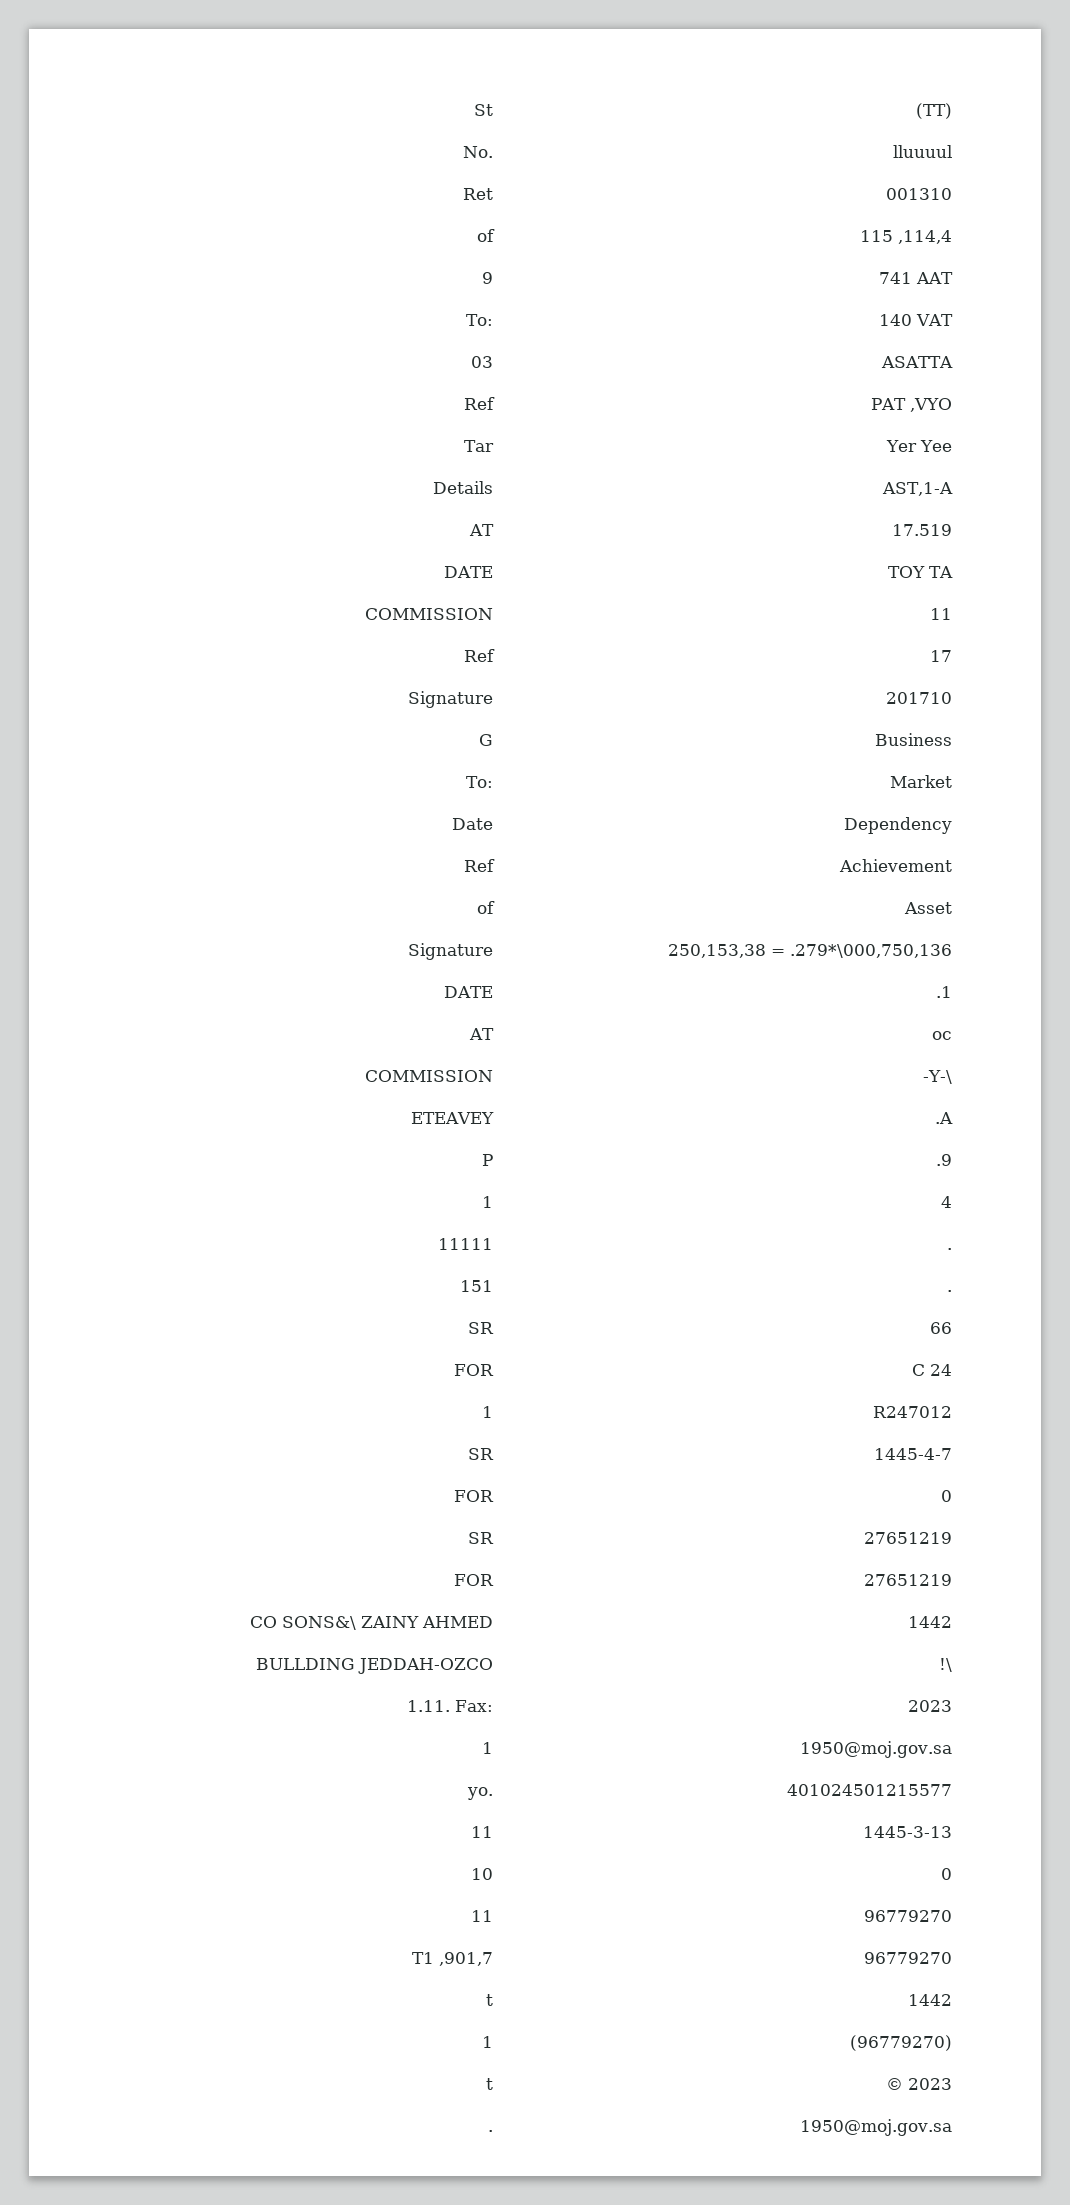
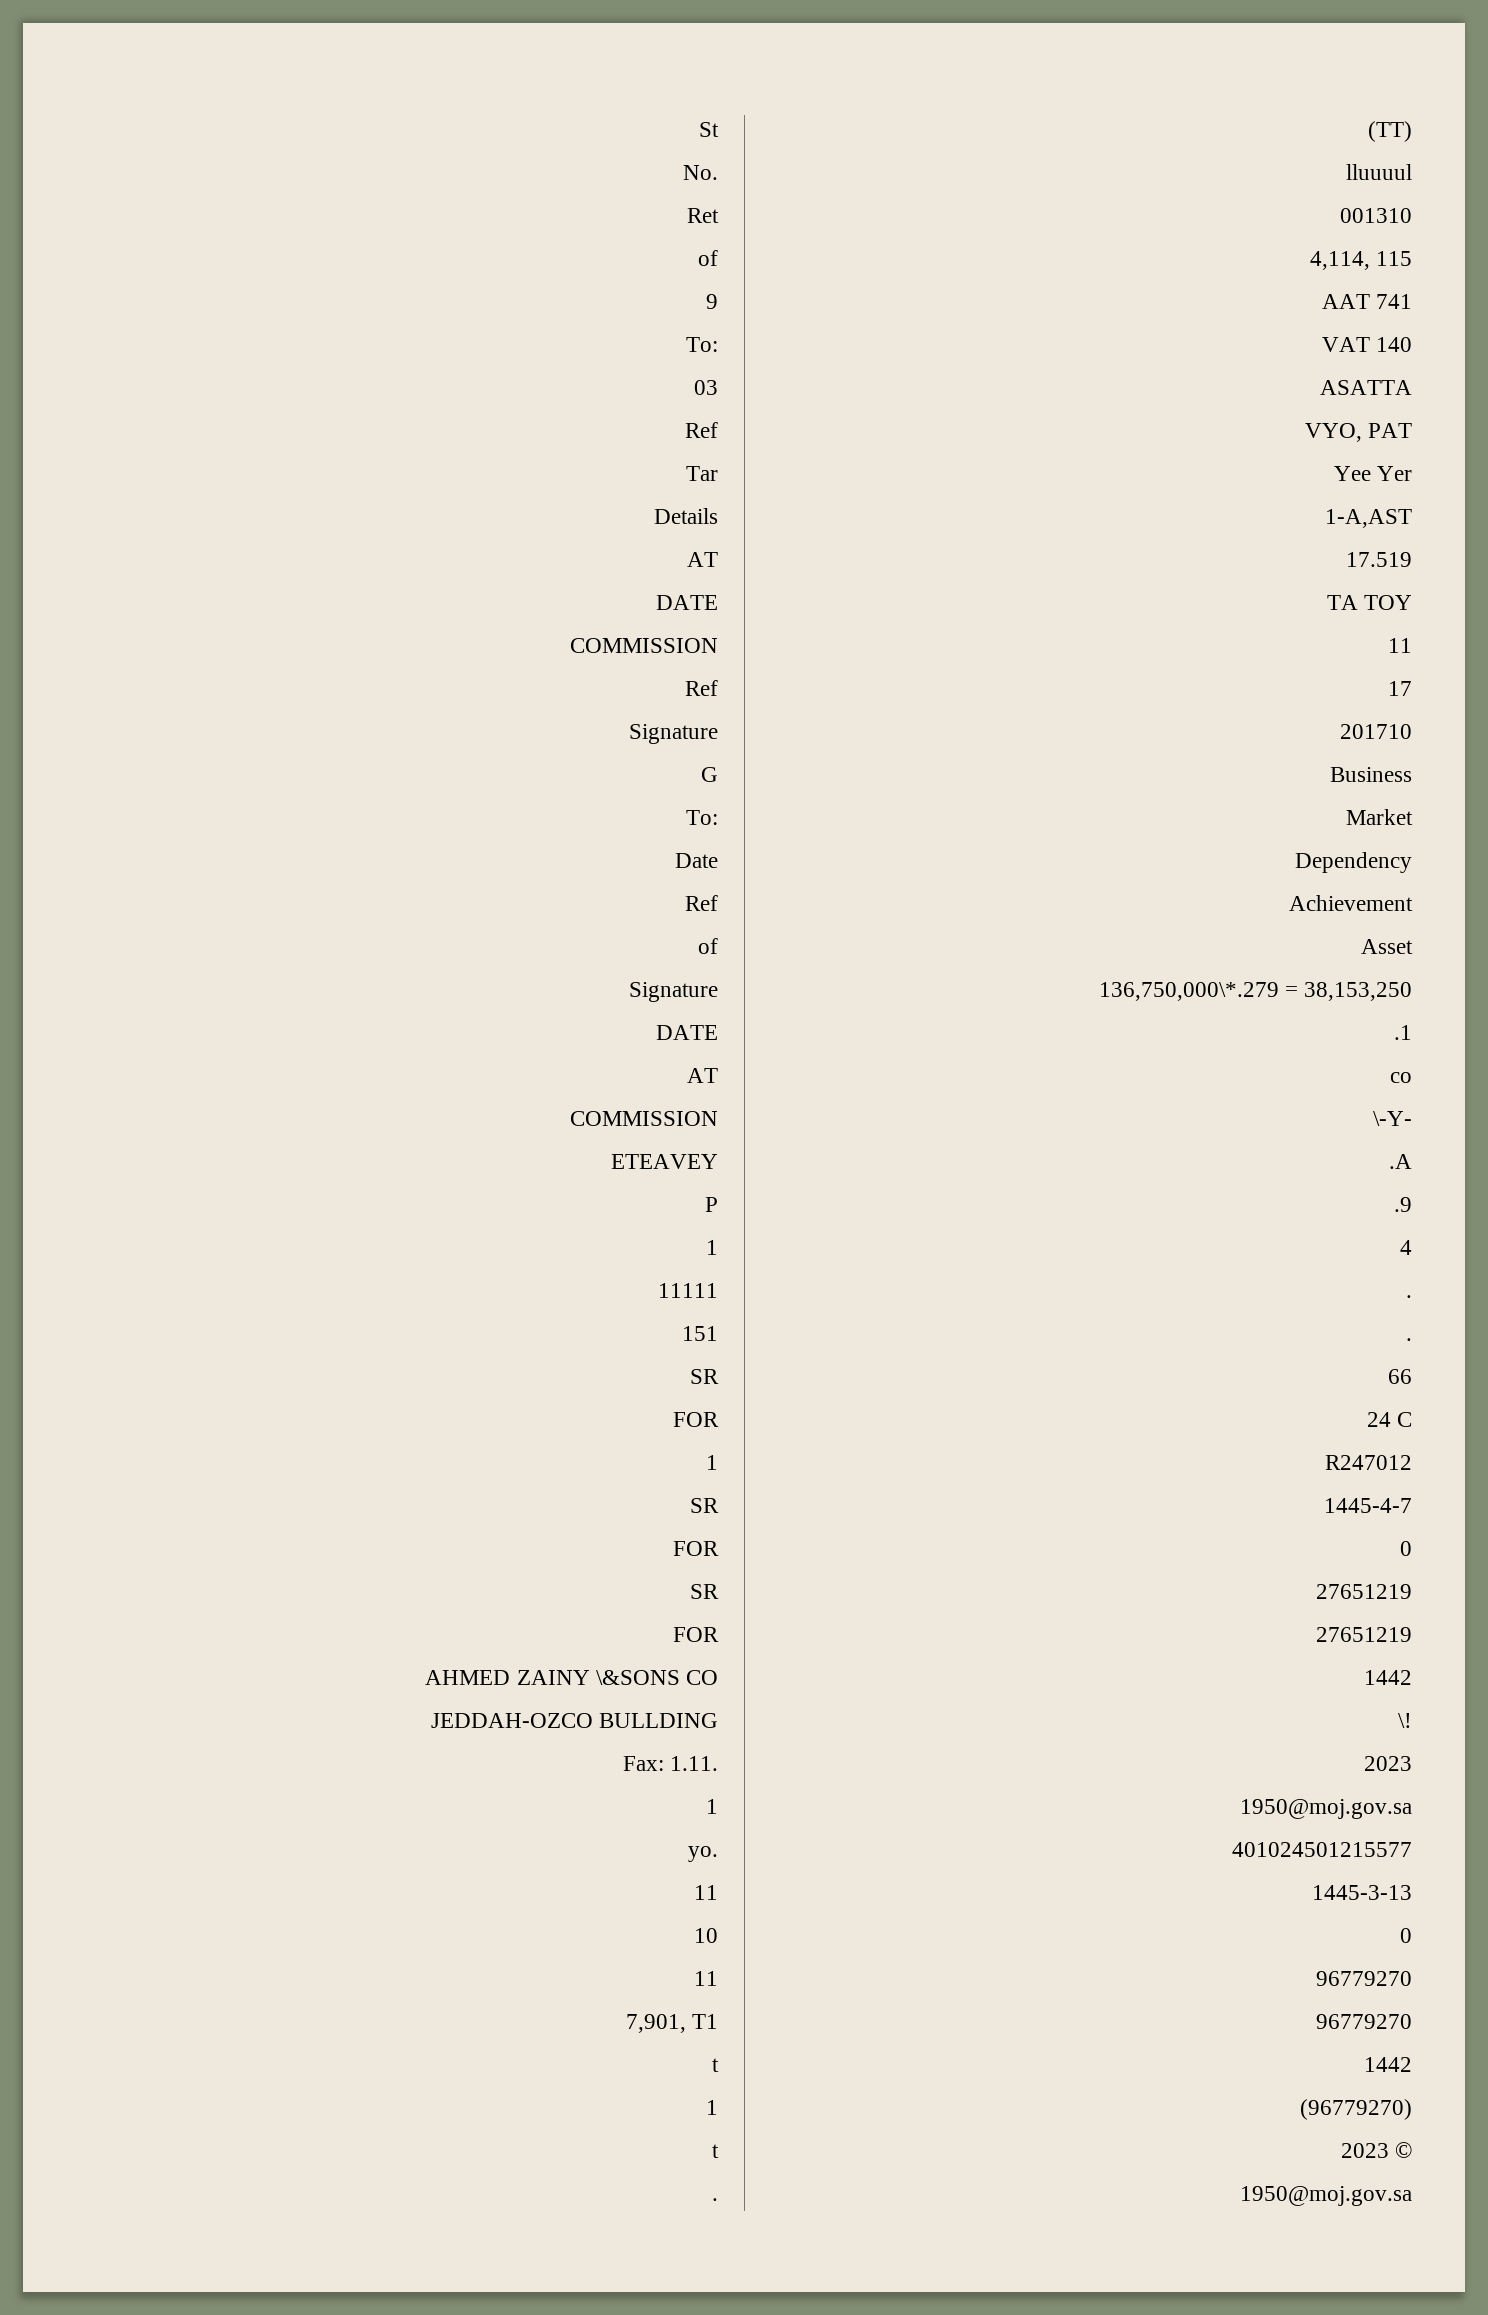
[250,1616,493,1630] CO SONS&\ ZAINY AHMED // -> [425,1670,718,1685] [430,1713,593,1728] AHMED ZAINY \&SONS CO // JEDDAH-OZCO
[358,1658,493,1674] JEDDAH-OZCO // -> [622,1756,664,1771] // Fax:
[455,1700,494,1712] Fax: -> (718, 1763) none
(493, 1916) none -> [625,2014,686,2033] 7,901,
[439,1952,493,1966] ,901,7 -> (718, 2021) none
(952, 194) none -> [1309,251,1370,270] 4,114,
[898,230,952,244] ,114,4 // -> [1321,294,1370,309] // AAT
[916,272,954,284] AAT // -> [1321,337,1370,352] // VAT
[916,314,954,326] VAT -> (1412, 344) none
(954, 362) none -> [1304,423,1362,442] VYO,
[910,398,952,412] ,VYO // -> [1333,466,1371,481] // Yee
[920,440,953,452] [882,482,954,496] Yee // AST,1-A -> [1325,509,1412,528] // 1-A,AST
(952, 530) none -> [1326,595,1358,610] TA
[929,566,954,578] TA -> (1412, 602) none
[668,944,952,958] 250,153,38 = .279*\000,750,136 -> [1098,982,1412,1001] 136,750,000\*.279 = 38,153,250
[932,1031,952,1040] [923,1070,953,1084] ос // -Y-\ -> [1390,1072,1412,1083] [1373,1111,1412,1126] со // \-Y-
(952, 1328) none -> [1366,1412,1391,1427] 24
[930,1364,952,1376] 24 -> (1412, 1419) none
[939,1658,952,1672] !\ -> [1398,1713,1412,1728] \!
(952, 2043) none -> [1340,2143,1389,2158] 2023
[908,2078,952,2090] 2023 -> (1412, 2150) none

